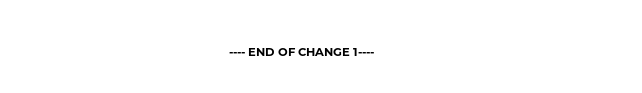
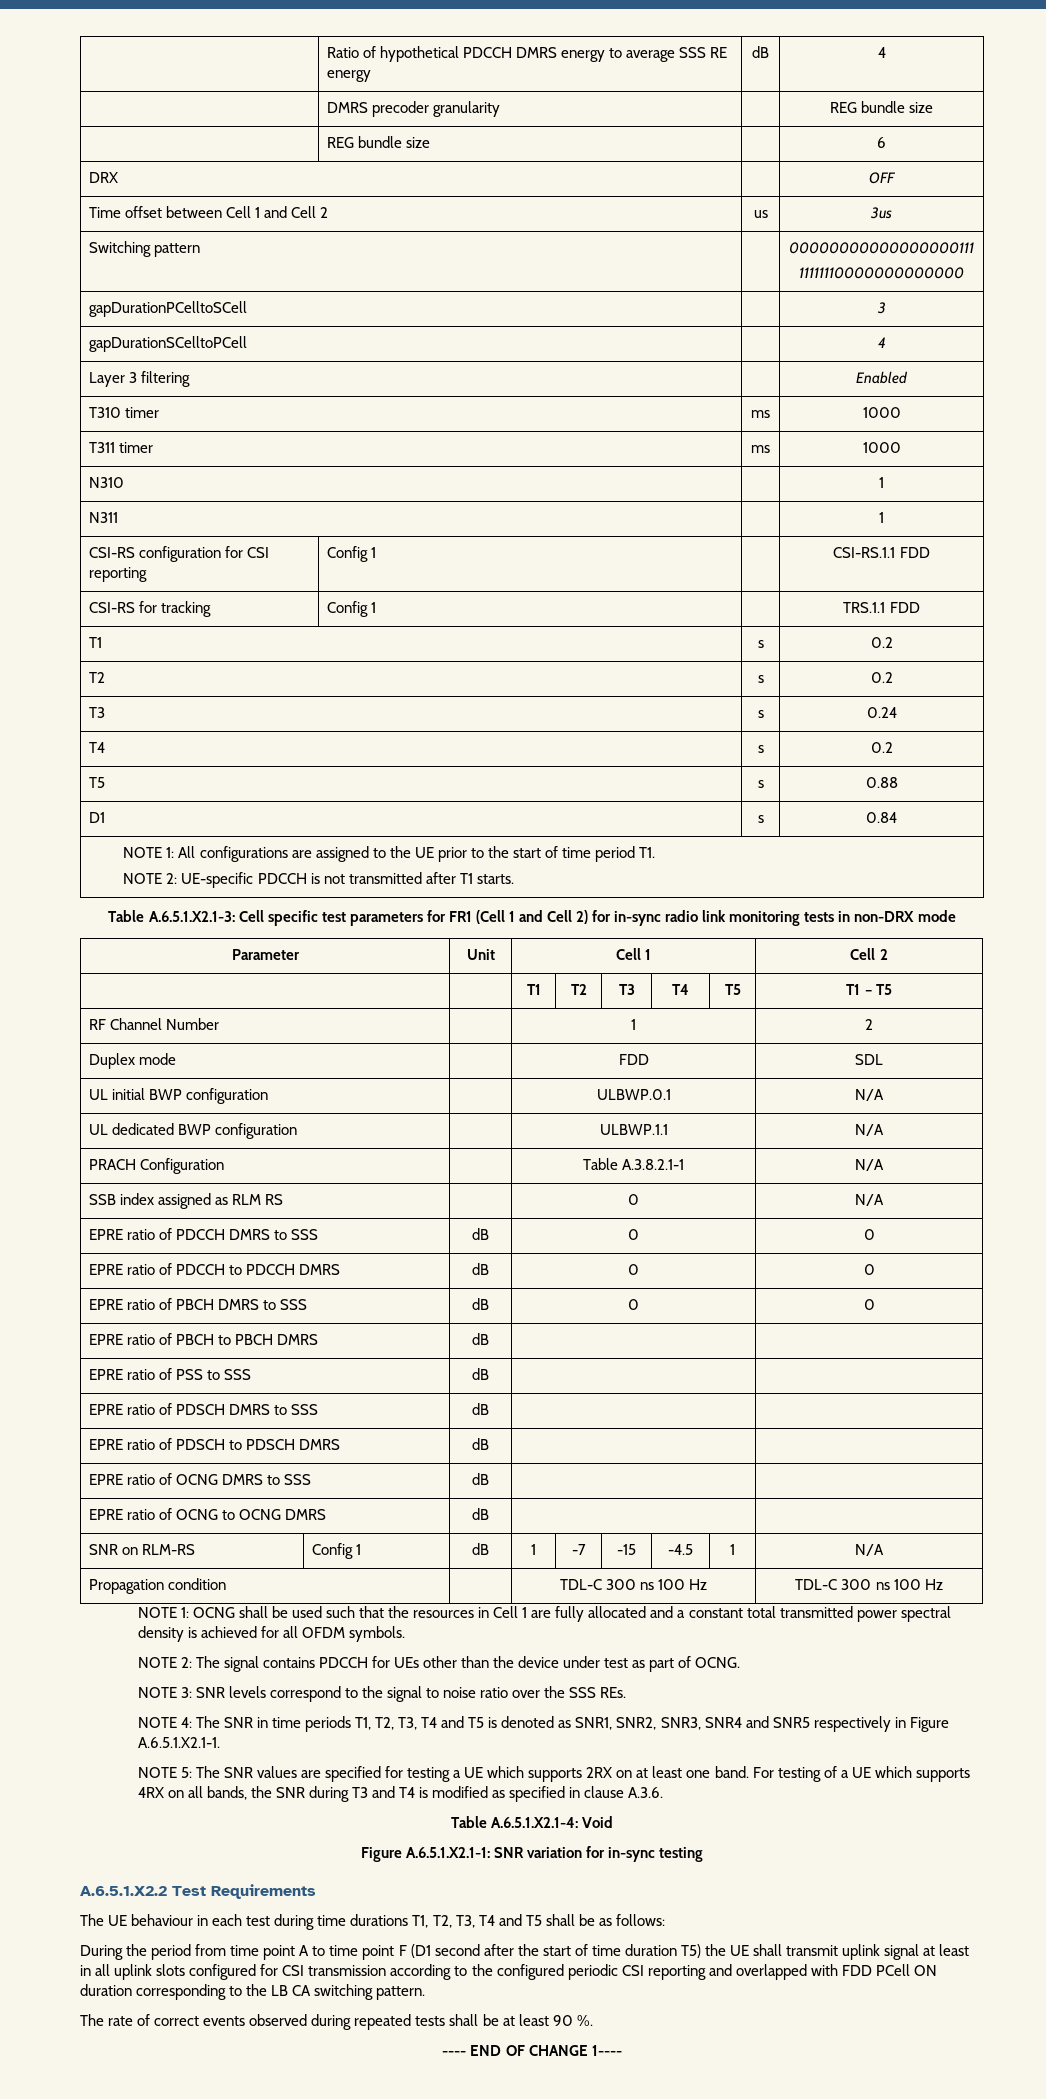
(228, 54) none -> [326,46,728,62] [326,70,371,82] [752,46,769,58] [877,47,886,58] [326,101,500,117] [829,101,934,113] [326,136,430,148] [877,137,886,148] [88,172,118,183] [869,172,896,184] [88,206,329,218] [753,210,768,218] [870,207,892,219] [88,241,200,257] [789,242,974,254] [799,267,964,279] [88,301,247,317] [876,302,886,314] [88,336,247,352] [877,337,886,348] [88,371,190,387] [856,371,908,384] [88,407,159,418] [751,410,770,418] [862,407,901,418] [88,442,153,453] [751,445,770,453] [862,442,901,453] [88,477,124,488] [879,477,884,488] [88,512,118,523] [879,512,884,523] [88,546,269,562] [88,567,147,582] [326,546,376,562] [833,547,930,558] [88,601,211,617] [326,601,376,617] [843,602,920,613] [88,637,102,648] [757,640,764,648] [870,637,893,648] [88,672,105,683] [757,675,764,683] [870,672,893,683] [88,707,105,718] [757,710,764,718] [866,707,897,718] [88,742,105,753] [757,745,764,753] [870,742,893,753] [88,777,105,788] [757,780,764,788] [865,777,898,788] [88,812,105,823] [757,815,764,823] [866,812,897,823] [123,846,656,862] [123,872,514,888] [108,910,956,926] [231,949,300,960] [466,949,495,960] [615,948,652,960] [850,948,888,960] [526,984,541,995] [570,984,587,995] [618,984,635,995] [672,984,689,995] [724,984,741,995] [846,984,892,995] [88,1018,219,1030] [631,1019,636,1030] [865,1019,873,1030] [88,1053,176,1069] [618,1054,649,1065] [855,1054,883,1065] [88,1088,268,1104] [596,1089,671,1100] [855,1089,884,1101] [88,1123,297,1139] [599,1124,668,1135] [855,1124,884,1136] [88,1158,224,1174] [582,1158,685,1170] [855,1159,884,1171] [88,1193,284,1209] [628,1194,639,1205] [855,1194,884,1206] [88,1228,319,1240] [472,1228,489,1240] [628,1229,639,1240] [863,1229,875,1240] [88,1263,341,1275] [472,1263,489,1275] [628,1264,639,1275] [863,1264,875,1275] [88,1298,308,1310] [472,1298,489,1310] [628,1299,639,1310] [863,1299,875,1310] [88,1333,319,1345] [472,1333,489,1345] [88,1368,252,1380] [472,1368,489,1380] [88,1403,319,1415] [472,1403,489,1415] [88,1438,341,1450] [472,1438,489,1450] [88,1473,312,1485] [472,1473,489,1485] [88,1508,327,1520] [472,1508,489,1520] [88,1544,195,1555] [311,1543,361,1559] [472,1543,489,1555] [531,1544,536,1555] [571,1544,586,1555] [617,1544,636,1555] [668,1544,693,1555] [730,1544,735,1555] [855,1544,884,1556] [88,1578,226,1594] [559,1579,708,1590] [795,1579,943,1590] [137,1606,951,1622] [137,1626,405,1642] [137,1656,741,1672] [137,1686,627,1702] [137,1716,949,1732] [137,1737,220,1748] [137,1766,970,1782] [137,1786,664,1802] [450,1816,614,1828] [360,1846,704,1862] [80,1884,316,1899] [80,1914,665,1930] [80,1944,970,1960] [80,1964,937,1980] [80,1984,426,2000] [80,2014,593,2030] | Ratio of hypothetical PDCCH DMRS energy to average SSS RE energy | dB | 4 // | DMRS precoder granularity | | REG bundle size // | REG bundle size | | 6 // DRX | | OFF // Time offset between Cell 1 and Cell 2 | us | 3us // Switching pattern | | 00000000000000000111 // 11111110000000000000 // gapDurationPCelltoSCell | | 3 // gapDurationSCelltoPCell | | 4 // Layer 3 filtering | | Enabled // T310 timer | ms | 1000 // T311 timer | ms | 1000 // N310 | | 1 // N311 | | 1 // CSI-RS configuration for CSI reporting | Config 1 | | CSI-RS.1.1 FDD // CSI-RS for tracking | Config 1 | | TRS.1.1 FDD // T1 | s | 0.2 // T2 | s | 0.2 // T3 | s | 0.24 // T4 | s | 0.2 // T5 | s | 0.88 // D1 | s | 0.84 // NOTE 1: All configurations are assigned to the UE prior to the start of time period T1. // NOTE 2: UE-specific PDCCH is not transmitted after T1 starts. // Table A.6.5.1.X2.1-3: Cell specific test parameters for FR1 (Cell 1 and Cell 2) for in-sync radio link monitoring tests in non-DRX mode // Parameter | Unit | Cell 1 | Cell 2 // | | T1 | T2 | T3 | T4 | T5 | T1 – T5 // RF Channel Number | | 1 | 2 // Duplex mode | | FDD | SDL // UL initial BWP configuration | | ULBWP.0.1 | N/A // UL dedicated BWP configuration | | ULBWP.1.1 | N/A // PRACH Configuration | | Table A.3.8.2.1-1 | N/A // SSB index assigned as RLM RS | | 0 | N/A // EPRE ratio of PDCCH DMRS to SSS | dB | 0 | 0 // EPRE ratio of PDCCH to PDCCH DMRS | dB | 0 | 0 // EPRE ratio of PBCH DMRS to SSS | dB | 0 | 0 // EPRE ratio of PBCH to PBCH DMRS | dB | | // EPRE ratio of PSS to SSS | dB | | // EPRE ratio of PDSCH DMRS to SSS | dB | | // EPRE ratio of PDSCH to PDSCH DMRS | dB | | // EPRE ratio of OCNG DMRS to SSS | dB | | // EPRE ratio of OCNG to OCNG DMRS | dB | | // SNR on RLM-RS | Config 1 | dB | 1 | -7 | -15 | -4.5 | 1 | N/A // Propagation condition | | TDL-C 300 ns 100 Hz | TDL-C 300 ns 100 Hz // NOTE 1: OCNG shall be used such that the resources in Cell 1 are fully allocated and a constant total transmitted power spectral density is achieved for all OFDM symbols. // NOTE 2: The signal contains PDCCH for UEs other than the device under test as part of OCNG. // NOTE 3: SNR levels correspond to the signal to noise ratio over the SSS REs. // NOTE 4: The SNR in time periods T1, T2, T3, T4 and T5 is denoted as SNR1, SNR2, SNR3, SNR4 and SNR5 respectively in Figure A.6.5.1.X2.1-1. // NOTE 5: The SNR values are specified for testing a UE which supports 2RX on at least one band. For testing of a UE which supports 4RX on all bands, the SNR during T3 and T4 is modified as specified in clause A.3.6. // Table A.6.5.1.X2.1-4: Void // Figure A.6.5.1.X2.1-1: SNR variation for in-sync testing // A.6.5.1.X2.2 Test Requirements // The UE behaviour in each test during time durations T1, T2, T3, T4 and T5 shall be as follows: // During the period from time point A to time point F (D1 second after the start of time duration T5) the UE shall transmit uplink signal at least in all uplink slots configured for CSI transmission according to the configured periodic CSI reporting and overlapped with FDD PCell ON duration corresponding to the LB CA switching pattern. // The rate of correct events observed during repeated tests shall be at least 90 %. //

